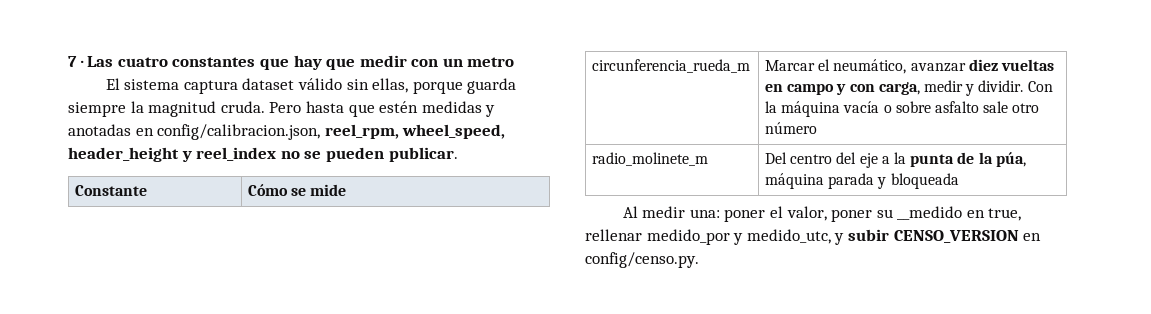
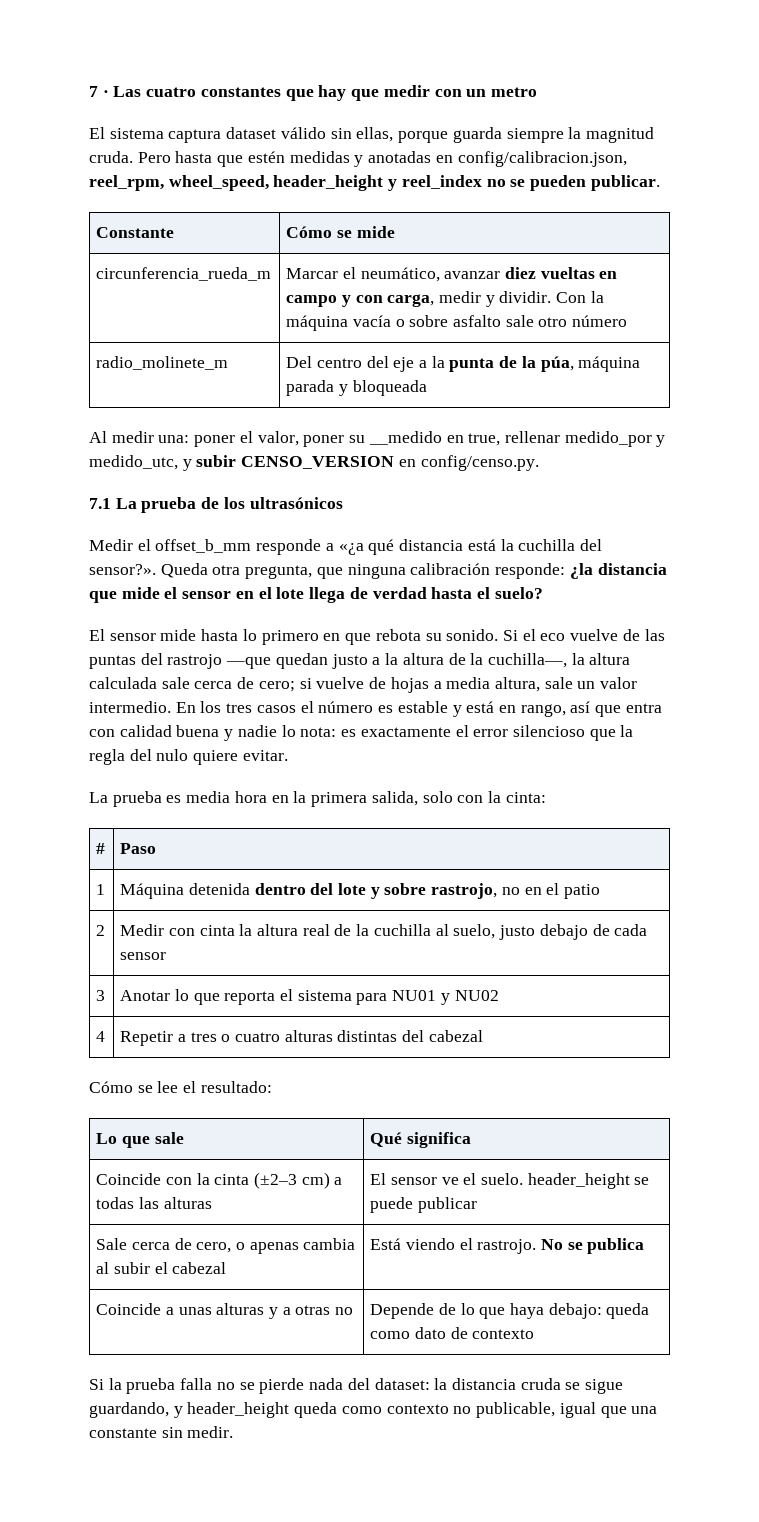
(699, 260) none -> [89,497,343,513] [89,539,602,555] [89,563,667,579] [89,587,543,603] [89,629,665,645] [89,653,631,669] [89,677,638,693] [89,701,662,717] [89,725,634,741] [89,749,288,765] [89,791,546,807] [96,843,106,854] [120,843,157,854] [96,884,106,895] [120,883,601,899] [96,925,106,936] [120,924,648,940] [120,952,167,960] [96,990,106,1001] [120,989,499,1005] [96,1031,106,1042] [120,1030,483,1046] [89,1081,272,1093] [96,1132,184,1148] [370,1132,471,1148] [96,1172,343,1189] [96,1197,212,1209] [370,1173,650,1189] [370,1197,477,1213] [96,1238,356,1254] [96,1262,227,1274] [370,1238,645,1254] [96,1303,354,1319] [370,1303,650,1319] [370,1327,535,1339] [89,1378,624,1394] [89,1402,658,1418] [89,1426,234,1438] // 7.1 La prueba de los ultrasónicos // Medir el offset_b_mm responde a «¿a qué distancia está la cuchilla del sensor?». Queda otra pregunta, que ninguna calibración responde: ¿la distancia que mide el sensor en el lote llega de verdad hasta el suelo? // El sensor mide hasta lo primero en que rebota su sonido. Si el eco vuelve de las puntas del rastrojo —que quedan justo a la altura de la cuchilla—, la altura calculada sale cerca de cero; si vuelve de hojas a media altura, sale un valor intermedio. En los tres casos el número es estable y está en rango, así que entra con calidad buena y nadie lo nota: es exactamente el error silencioso que la regla del nulo quiere evitar. // La prueba es media hora en la primera salida, solo con la cinta: // # | Paso // 1 | Máquina detenida dentro del lote y sobre rastrojo, no en el patio // 2 | Medir con cinta la altura real de la cuchilla al suelo, justo debajo de cada sensor // 3 | Anotar lo que reporta el sistema para NU01 y NU02 // 4 | Repetir a tres o cuatro alturas distintas del cabezal // Cómo se lee el resultado: // Lo que sale | Qué significa // Coincide con la cinta (±2–3 cm) a todas las alturas | El sensor ve el suelo. header_height se puede publicar // Sale cerca de cero, o apenas cambia al subir el cabezal | Está viendo el rastrojo. No se publica // Coincide a unas alturas y a otras no | Depende de lo que haya debajo: queda como dato de contexto // Si la prueba falla no se pierde nada del dataset: la distancia cruda se sigue guardando, y header_height queda como contexto no publicable, igual que una constante sin medir.

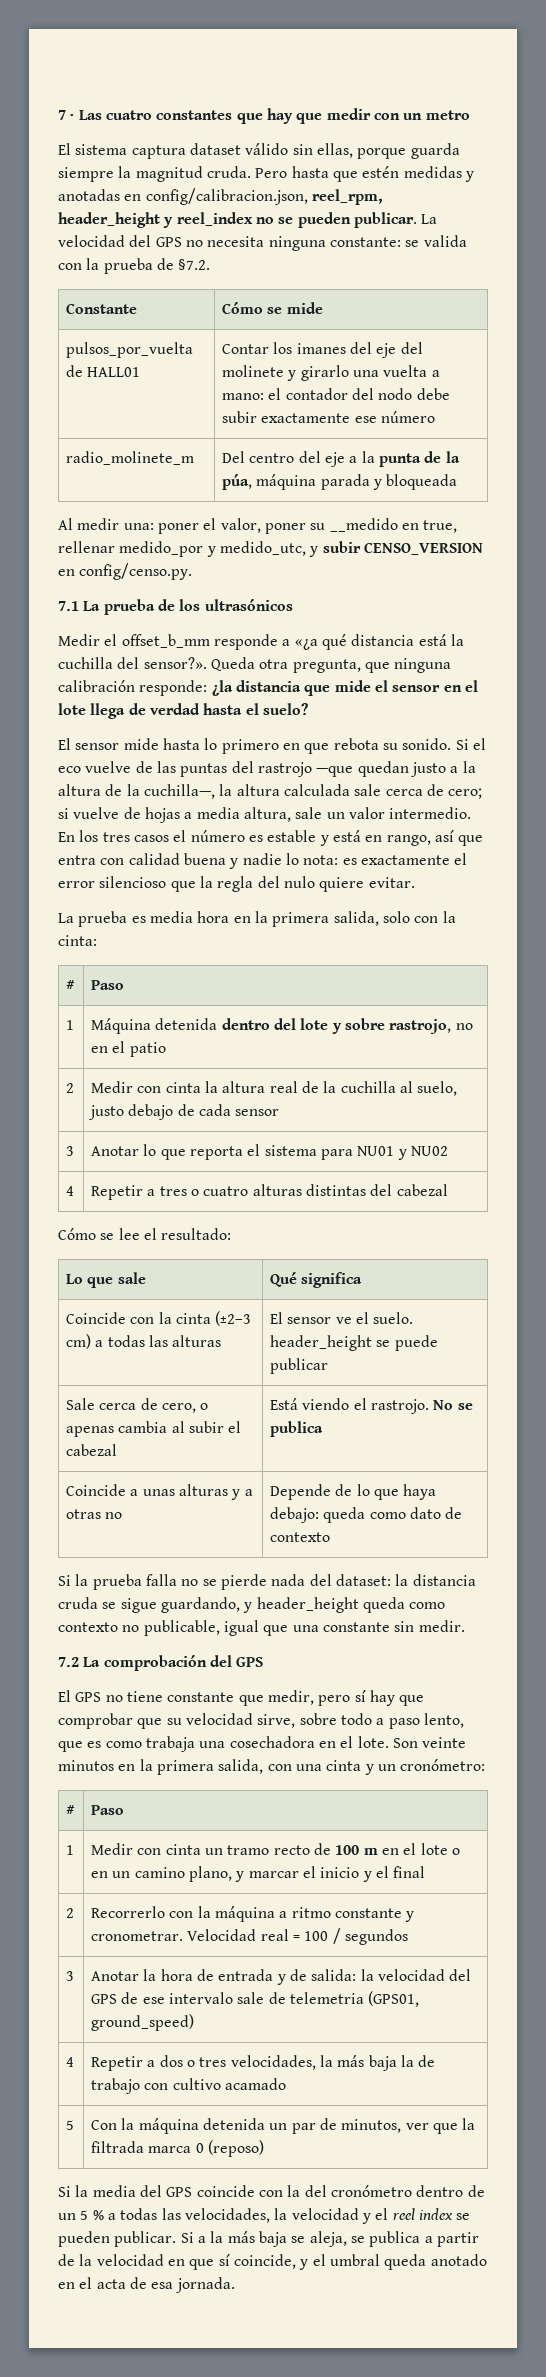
[168,175,269,191] wheel_speed, -> (383, 197) none
[96,227,175,238] [286,226,395,238] [96,267,272,281] [286,267,618,282] [286,291,604,307] [286,315,568,331] // Constante | Cómo se mide // circunferencia_rueda_m | Marcar el neumático, avanzar diez vueltas en campo y con carga, medir y dividir. Con la máquina vacía o sobre asfalto sale otro -> [421,214,438,224] [58,235,467,251] [58,258,211,274] [66,303,138,314] [222,302,323,314] [66,342,194,358] [66,365,141,377] [222,342,423,358] [222,365,440,381] [222,388,450,400] [222,411,377,423] La velocidad del GPS no necesita ninguna constante: se valida con la prueba de §7.2. // Constante | Cómo se mide // pulsos_por_vuelta de HALL01 | Contar los imanes del eje del molinete y girarlo una vuelta a mano: el contador del nodo debe subir exactamente ese
(234, 1432) none -> [58,1655,264,1671] [58,1690,425,1706] [58,1713,464,1729] [58,1736,467,1752] [58,1759,486,1775] [66,1805,76,1815] [91,1805,125,1815] [66,1845,75,1855] [91,1843,460,1855] [91,1866,426,1882] [66,1908,75,1918] [91,1906,415,1922] [91,1928,408,1945] [66,1971,75,1981] [91,1969,472,1985] [91,1991,420,2007] [91,2014,195,2031] [66,2057,75,2067] [91,2055,436,2071] [91,2078,287,2094] [66,2120,75,2130] [91,2118,476,2134] [91,2140,265,2157] [58,2185,485,2197] [58,2208,471,2224] [58,2231,479,2247] [58,2254,487,2270] [58,2277,235,2293] // 7.2 La comprobación del GPS // El GPS no tiene constante que medir, pero sí hay que comprobar que su velocidad sirve, sobre todo a paso lento, que es como trabaja una cosechadora en el lote. Son veinte minutos en la primera salida, con una cinta y un cronómetro: // # | Paso // 1 | Medir con cinta un tramo recto de 100 m en el lote o en un camino plano, y marcar el inicio y el final // 2 | Recorrerlo con la máquina a ritmo constante y cronometrar. Velocidad real = 100 / segundos // 3 | Anotar la hora de entrada y de salida: la velocidad del GPS de ese intervalo sale de telemetria (GPS01, ground_speed) // 4 | Repetir a dos o tres velocidades, la más baja la de trabajo con cultivo acamado // 5 | Con la máquina detenida un par de minutos, ver que la filtrada marca 0 (reposo) // Si la media del GPS coincide con la del cronómetro dentro de un 5 % a todas las velocidades, la velocidad y el reel index se pueden publicar. Si a la más baja se aleja, se publica a partir de la velocidad en que sí coincide, y el umbral queda anotado en el acta de esa jornada.

